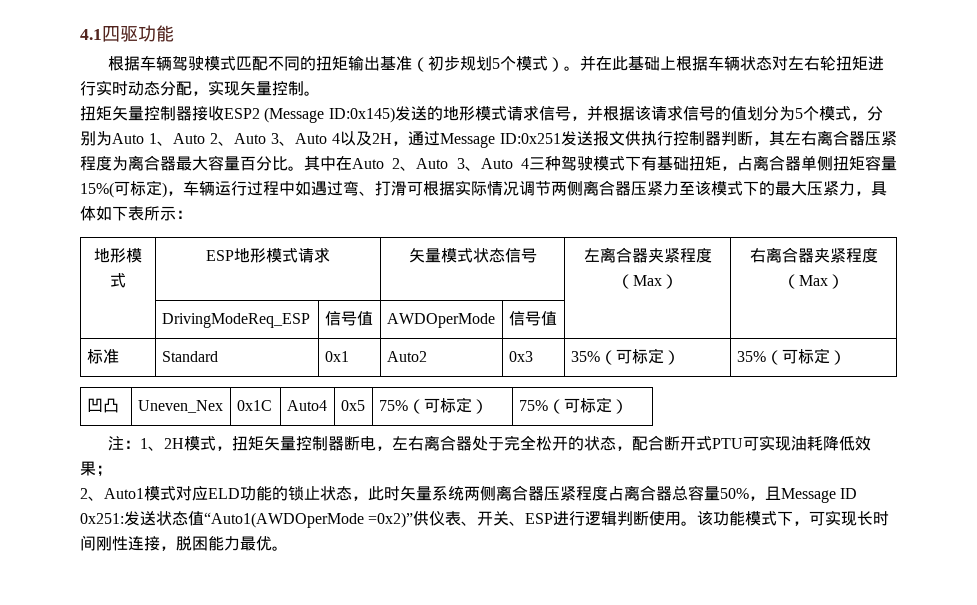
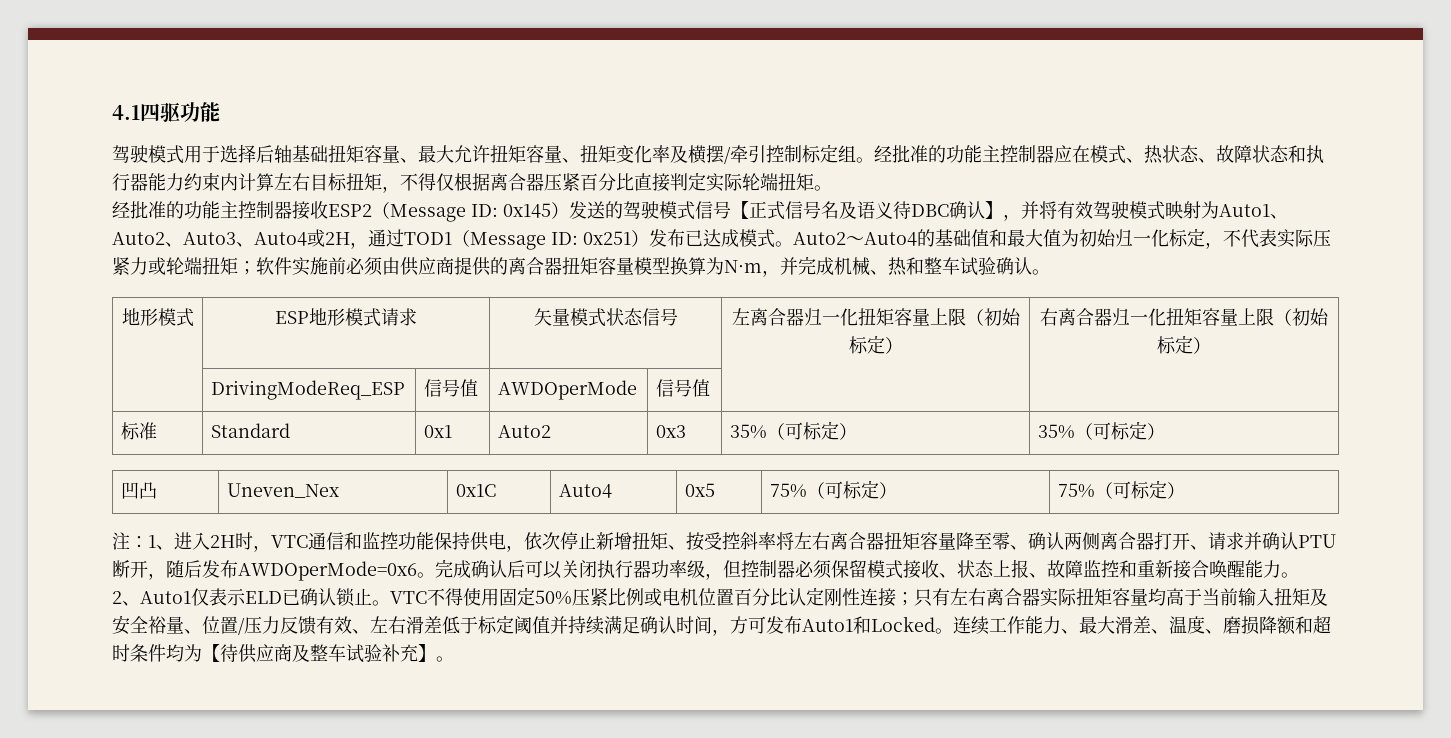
[108,55,885,72] [80,80,320,96] [80,105,883,123] [80,130,897,148] [80,155,897,171] [80,180,887,198] [80,206,192,221] 根据车辆驾驶模式匹配不同的扭矩输出基准（初步规划5个模式）。并在此基础上根据车辆状态对左右轮扭矩进行实时动态分配，实现矢量控制。 // 扭矩矢量控制器接收ESP2 (Message ID:0x145)发送的地形模式请求信号，并根据该请求信号的值划分为5个模式，分别为Auto 1、Auto 2、Auto 3、Auto 4以及2H，通过Message ID:0x251发送报文供执行控制器判断，其左右离合器压紧程度为离合器最大容量百分比。其中在Auto 2、Auto 3、Auto 4三种驾驶模式下有基础扭矩，占离合器单侧扭矩容量15%(可标定)，车辆运行过程中如遇过弯、打滑可根据实际情况调节两侧离合器压紧力至该模式下的最大压紧力，具体如下表所示： -> [112,144,1324,164] [112,172,832,193] [112,201,1288,222] [112,228,1331,250] [112,256,1050,277] 驾驶模式用于选择后轴基础扭矩容量、最大允许扭矩容量、扭矩变化率及横摆/牵引控制标定组。经批准的功能主控制器应在模式、热状态、故障状态和执行器能力约束内计算左右目标扭矩，不得仅根据离合器压紧百分比直接判定实际轮端扭矩。 // 经批准的功能主控制器接收ESP2（Message ID: 0x145）发送的驾驶模式信号【正式信号名及语义待DBC确认】，并将有效驾驶模式映射为Auto1、Auto2、Auto3、Auto4或2H，通过TOD1（Message ID: 0x251）发布已达成模式。Auto2～Auto4的基础值和最大值为初始归一化标定，不代表实际压紧力或轮端扭矩；软件实施前必须由供应商提供的离合器扭矩容量模型换算为N·m，并完成机械、热和整车试验确认。
[647,248,712,263] [617,274,678,289] [749,247,878,263] [783,274,828,289] 夹紧程度（Max） | 右离合器夹紧程度（Max -> [803,308,1021,326] [848,335,903,354] [1040,308,1329,326] [1157,335,1193,354] 归一化扭矩容量上限（初始标定） | 右离合器归一化扭矩容量上限（初始标定
[164,435,872,451] [80,461,112,477] [80,485,858,503] [80,510,890,528] [80,535,272,551] 2H模式，扭矩矢量控制器断电，左右离合器处于完全松开的状态，配合断开式PTU可实现油耗降低效果； // 2、Auto1模式对应ELD功能的锁止状态，此时矢量系统两侧离合器压紧程度占离合器总容量50%，且Message ID 0x251:发送状态值“Auto1(AWDOperMode =0x2)”供仪表、开关、ESP进行逻辑判断使用。该功能模式下，可实现长时间刚性连接，脱困能力最优 -> [174,532,1336,552] [112,559,1299,581] [112,587,1328,607] [112,615,1331,636] [112,644,436,663] 进入2H时，VTC通信和监控功能保持供电，依次停止新增扭矩、按受控斜率将左右离合器扭矩容量降至零、确认两侧离合器打开、请求并确认PTU断开，随后发布AWDOperMode=0x6。完成确认后可以关闭执行器功率级，但控制器必须保留模式接收、状态上报、故障监控和重新接合唤醒能力。 // 2、Auto1仅表示ELD已确认锁止。VTC不得使用固定50%压紧比例或电机位置百分比认定刚性连接；只有左右离合器实际扭矩容量均高于当前输入扭矩及安全裕量、位置/压力反馈有效、左右滑差低于标定阈值并持续满足确认时间，方可发布Auto1和Locked。连续工作能力、最大滑差、温度、磨损降额和超时条件均为【待供应商及整车试验补充】

